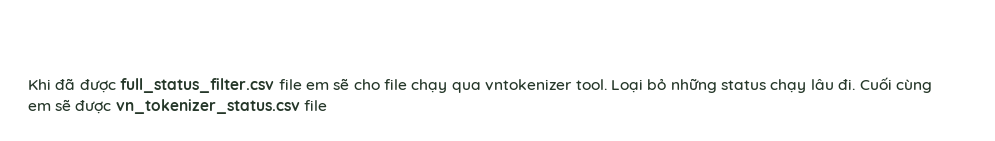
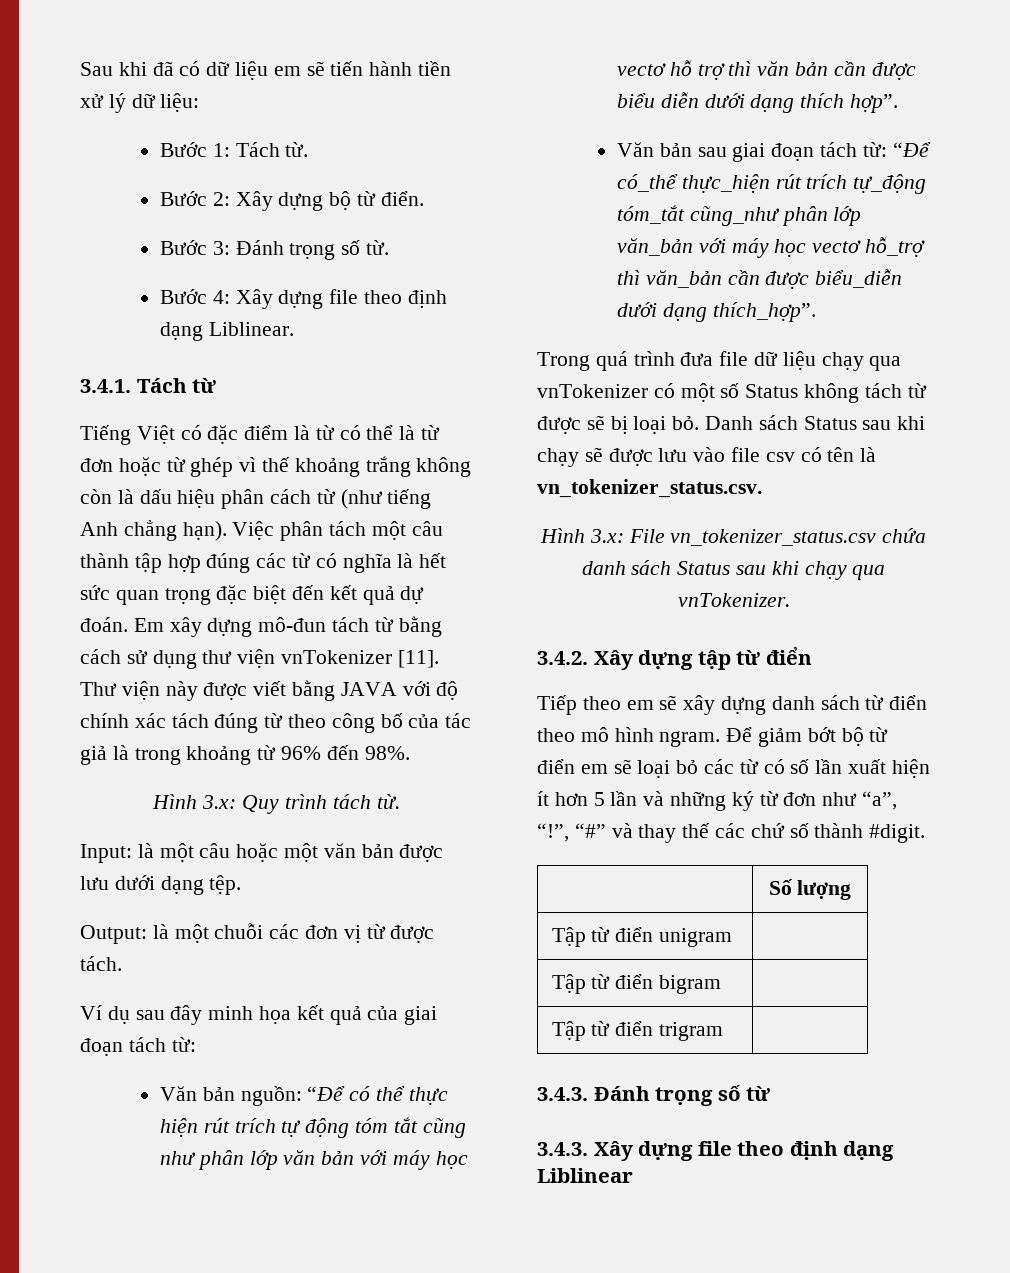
[28,77,933,93] [28,99,327,114] Khi đã được full_status_filter.csv file em sẽ cho file chạy qua vntokenizer tool. Loại bỏ những status chạy lâu đi. Cuối cùng em sẽ được vn_tokenizer_status.csv file -> [80,61,452,80] [80,93,200,113] [159,142,309,157] [159,191,424,211] [159,240,390,260] [159,289,447,309] [159,322,294,341] [80,378,217,393] [80,425,441,445] [80,456,472,477] [80,489,432,509] [80,520,443,541] [80,553,447,573] [80,585,425,605] [80,616,442,637] [80,649,439,669] [80,680,459,701] [80,713,472,733] [80,745,410,765] [152,794,400,814] [80,843,444,863] [80,875,242,895] [80,923,435,944] [80,956,122,971] [80,1005,438,1025] [80,1037,196,1056] [159,1086,448,1106] [159,1117,466,1138] [159,1150,468,1170] [616,60,916,80] [616,92,899,113] [616,142,931,162] [616,174,927,194] [616,205,862,226] [616,237,926,258] [616,269,903,289] [616,302,816,322] [537,351,902,371] [537,383,927,403] [537,415,926,434] [537,447,877,467] [537,479,762,498] [539,528,927,546] [581,560,886,580] [677,593,790,607] [537,646,812,670] [537,695,928,715] [537,727,889,747] [537,759,930,778] [537,791,898,811] [537,823,926,843] [768,879,852,900] [551,927,733,947] [551,974,722,994] [551,1021,724,1041] [537,1085,771,1106] [537,1141,895,1161] [537,1168,633,1183] Sau khi đã có dữ liệu em sẽ tiến hành tiền xử lý dữ liệu: // Bước 1: Tách từ. // Bước 2: Xây dựng bộ từ điển. // Bước 3: Đánh trọng số từ. // Bước 4: Xây dựng file theo định dạng Liblinear. // 3.4.1. Tách từ // Tiếng Việt có đặc điểm là từ có thể là từ đơn hoặc từ ghép vì thế khoảng trắng không còn là dấu hiệu phân cách từ (như tiếng Anh chẳng hạn). Việc phân tách một câu thành tập hợp đúng các từ có nghĩa là hết sức quan trọng đặc biệt đến kết quả dự đoán. Em xây dựng mô-đun tách từ bằng cách sử dụng thư viện vnTokenizer [11]. Thư viện này được viết bằng JAVA với độ chính xác tách đúng từ theo công bố của tác giả là trong khoảng từ 96% đến 98%. // Hình 3.x: Quy trình tách từ. // Input: là một câu hoặc một văn bản được lưu dưới dạng tệp. // Output: là một chuỗi các đơn vị từ được tách. // Ví dụ sau đây minh họa kết quả của giai đoạn tách từ: // Văn bản nguồn: “Để có thể thực hiện rút trích tự động tóm tắt cũng như phân lớp văn bản với máy học vectơ hỗ trợ thì văn bản cần được biểu diễn dưới dạng thích hợp”. // Văn bản sau giai đoạn tách từ: “Để có_thể thực_hiện rút trích tự_động tóm_tắt cũng_như phân lớp văn_bản với máy học vectơ hỗ_trợ thì văn_bản cần được biểu_diễn dưới dạng thích_hợp”. // Trong quá trình đưa file dữ liệu chạy qua vnTokenizer có một số Status không tách từ được sẽ bị loại bỏ. Danh sách Status sau khi chạy sẽ được lưu vào file csv có tên là vn_tokenizer_status.csv. // Hình 3.x: File vn_tokenizer_status.csv chứa danh sách Status sau khi chạy qua vnTokenizer. // 3.4.2. Xây dựng tập từ điển // Tiếp theo em sẽ xây dựng danh sách từ điển theo mô hình ngram. Để giảm bớt bộ từ điển em sẽ loại bỏ các từ có số lần xuất hiện ít hơn 5 lần và những ký từ đơn như “a”, “!”, “#” và thay thế các chứ số thành #digit. // | Số lượng // Tập từ điển unigram | // Tập từ điển bigram | // Tập từ điển trigram | // 3.4.3. Đánh trọng số từ // 3.4.3. Xây dựng file theo định dạng Liblinear

